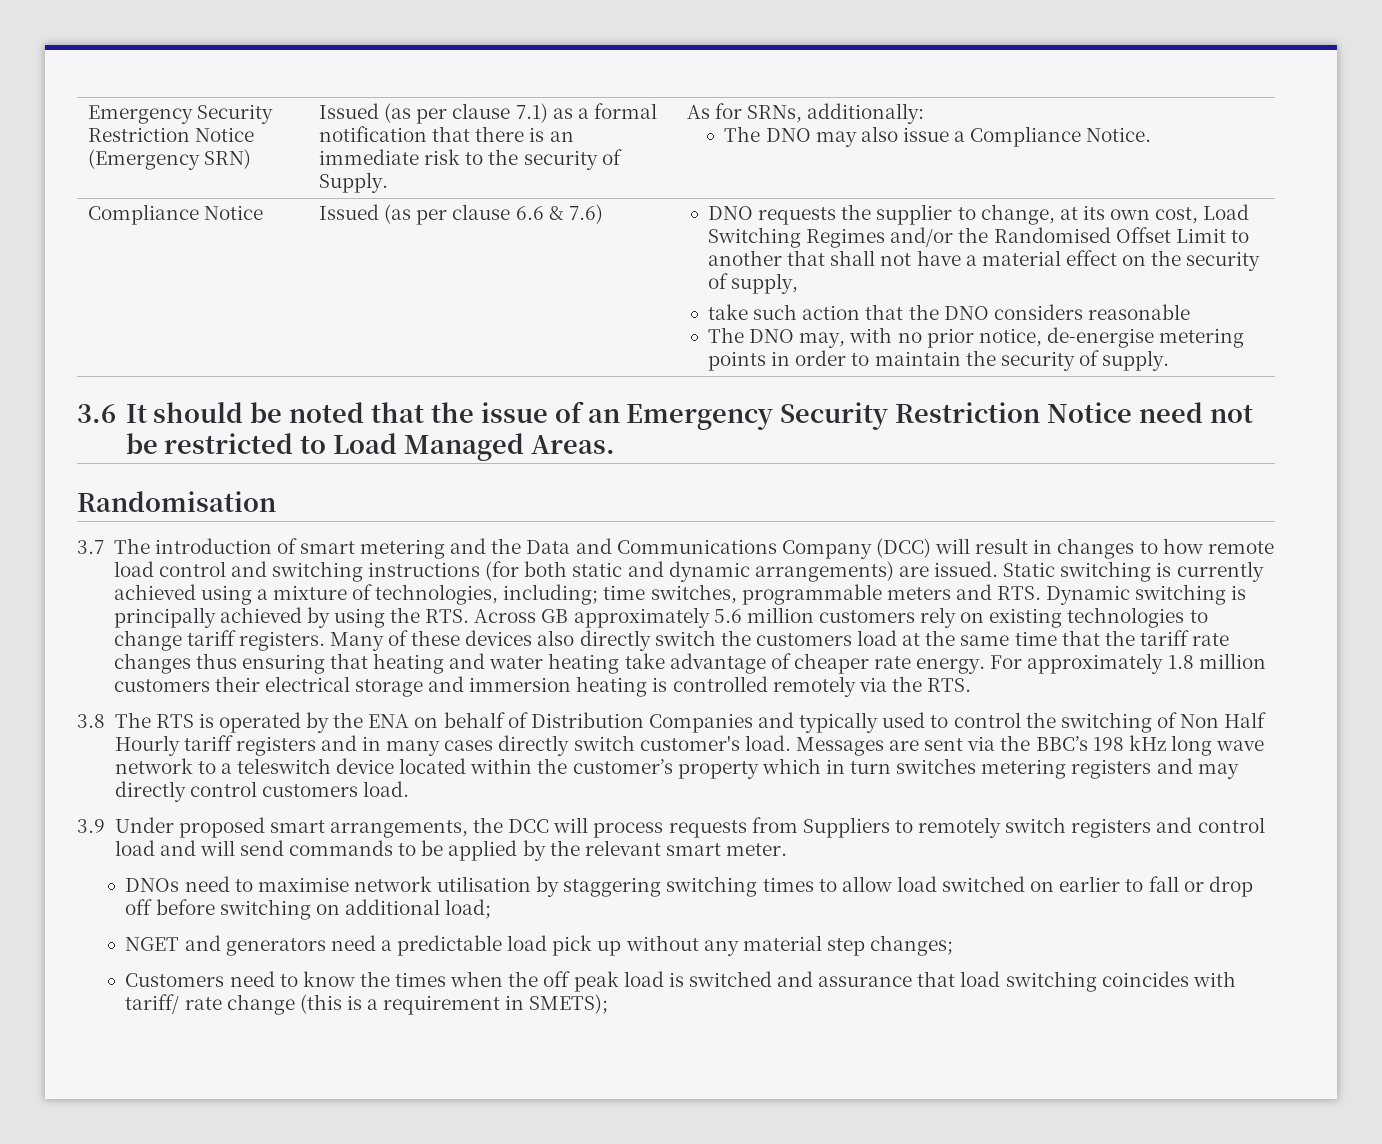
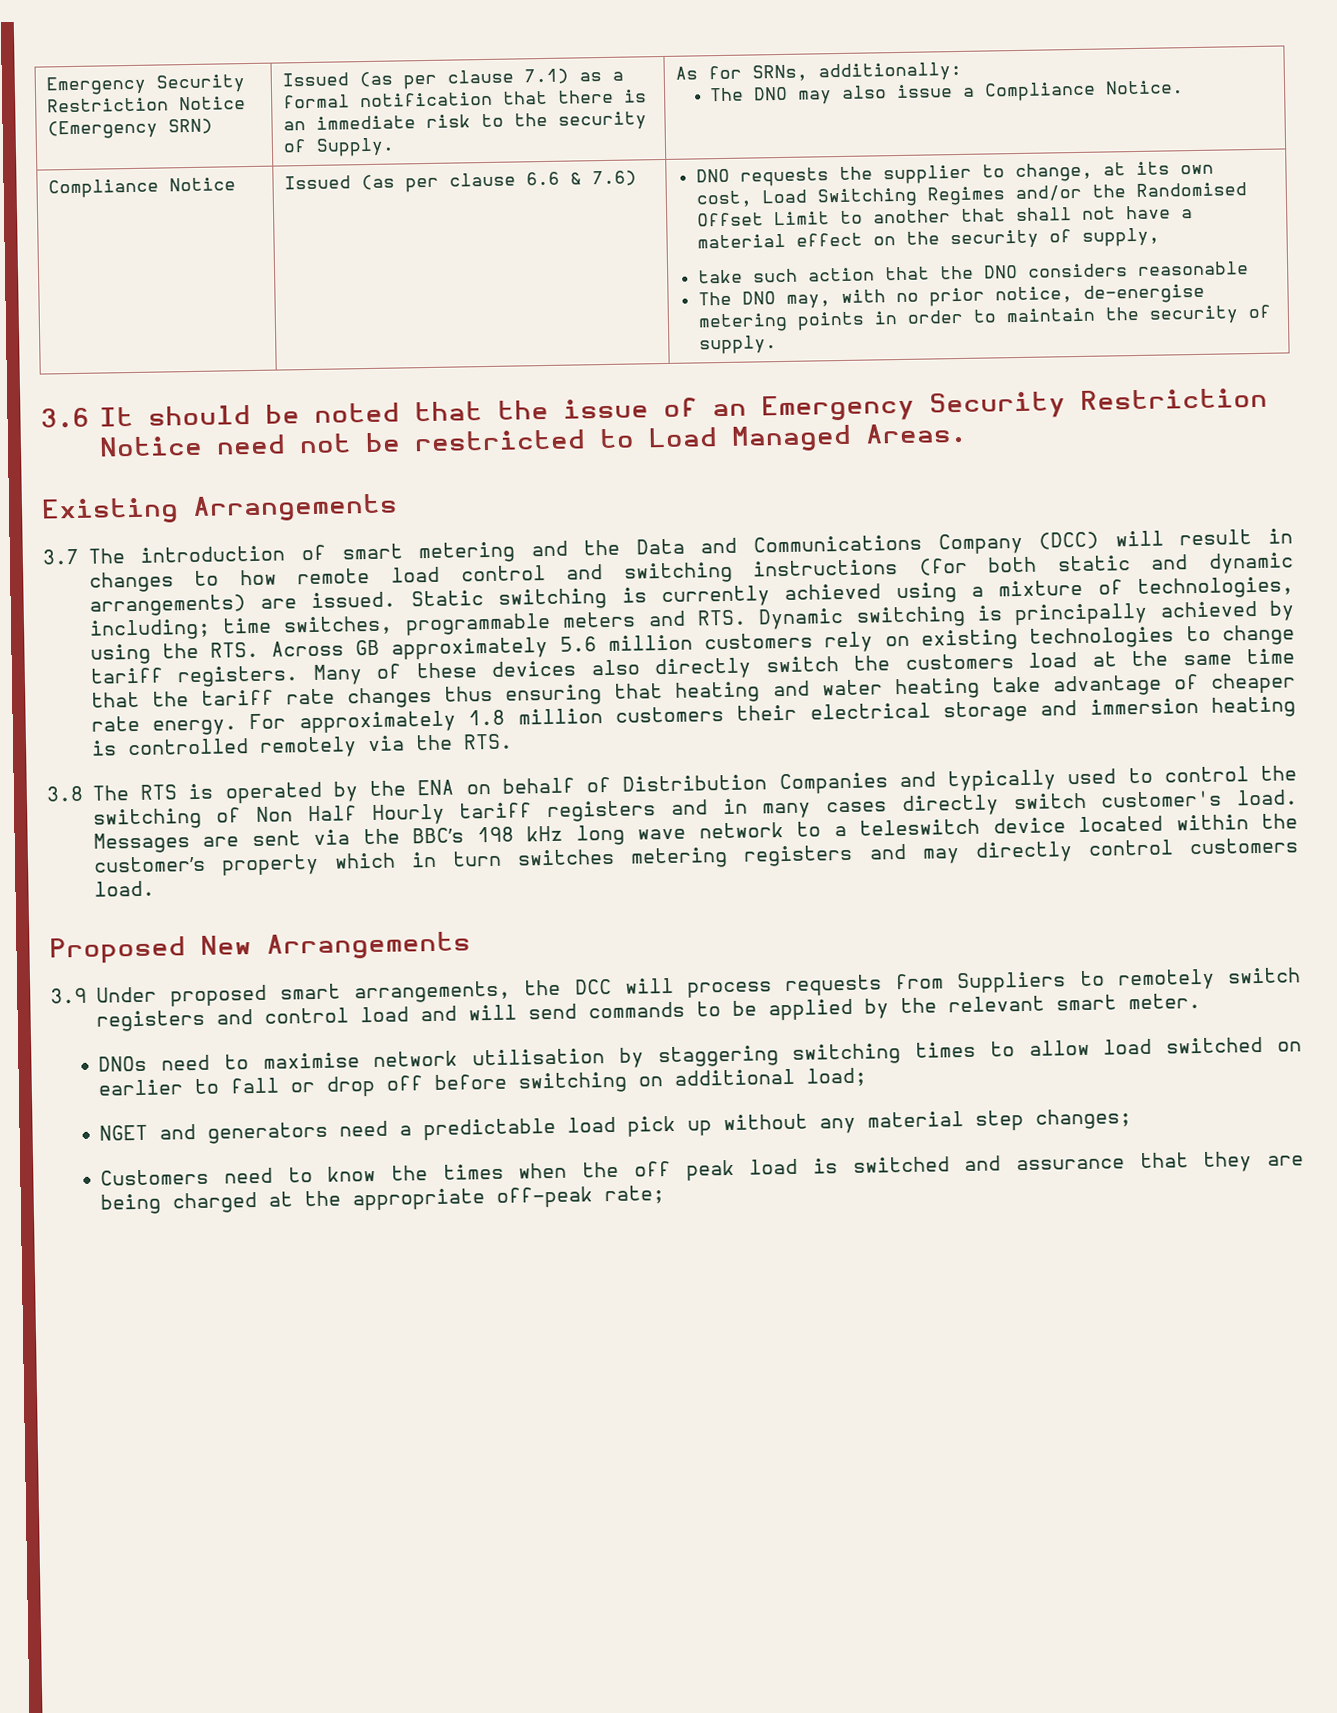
[77,491,276,512] Randomisation -> [41,493,398,525] Existing Arrangements
(409, 789) none -> [49,931,471,965] // Proposed New Arrangements
[960,971,1236,992] [125,994,609,1015] load switching coincides with tariff/ rate change (this is a requirement in SMETS); -> [1203,1151,1305,1172] [100,1185,666,1215] they are being charged at the appropriate off-peak rate;

